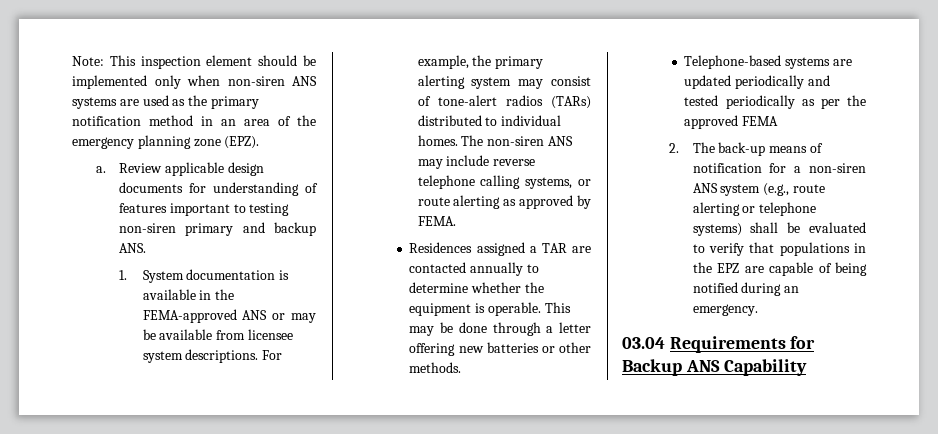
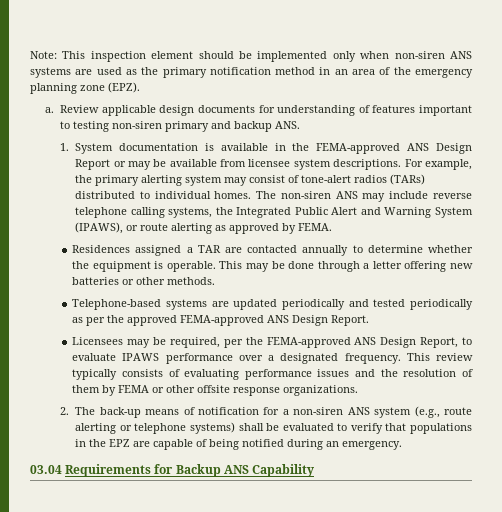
(268, 315) none -> [436,143,473,154] [75,159,111,170] Design Report
(573, 183) none -> [215,207,473,218] [75,222,124,234] the Integrated Public Alert and Warning System (IPAWS),
[742,116,779,126] FEMA -> [180,315,370,326] [72,337,472,348] [72,353,474,364] [72,369,474,380] [72,385,359,396] FEMA-approved ANS Design Report. // Licensees may be required, per the FEMA-approved ANS Design Report, to evaluate IPAWS performance over a designated frequency. This review typically consists of evaluating performance issues and the resolution of them by FEMA or other offsite response organizations.

